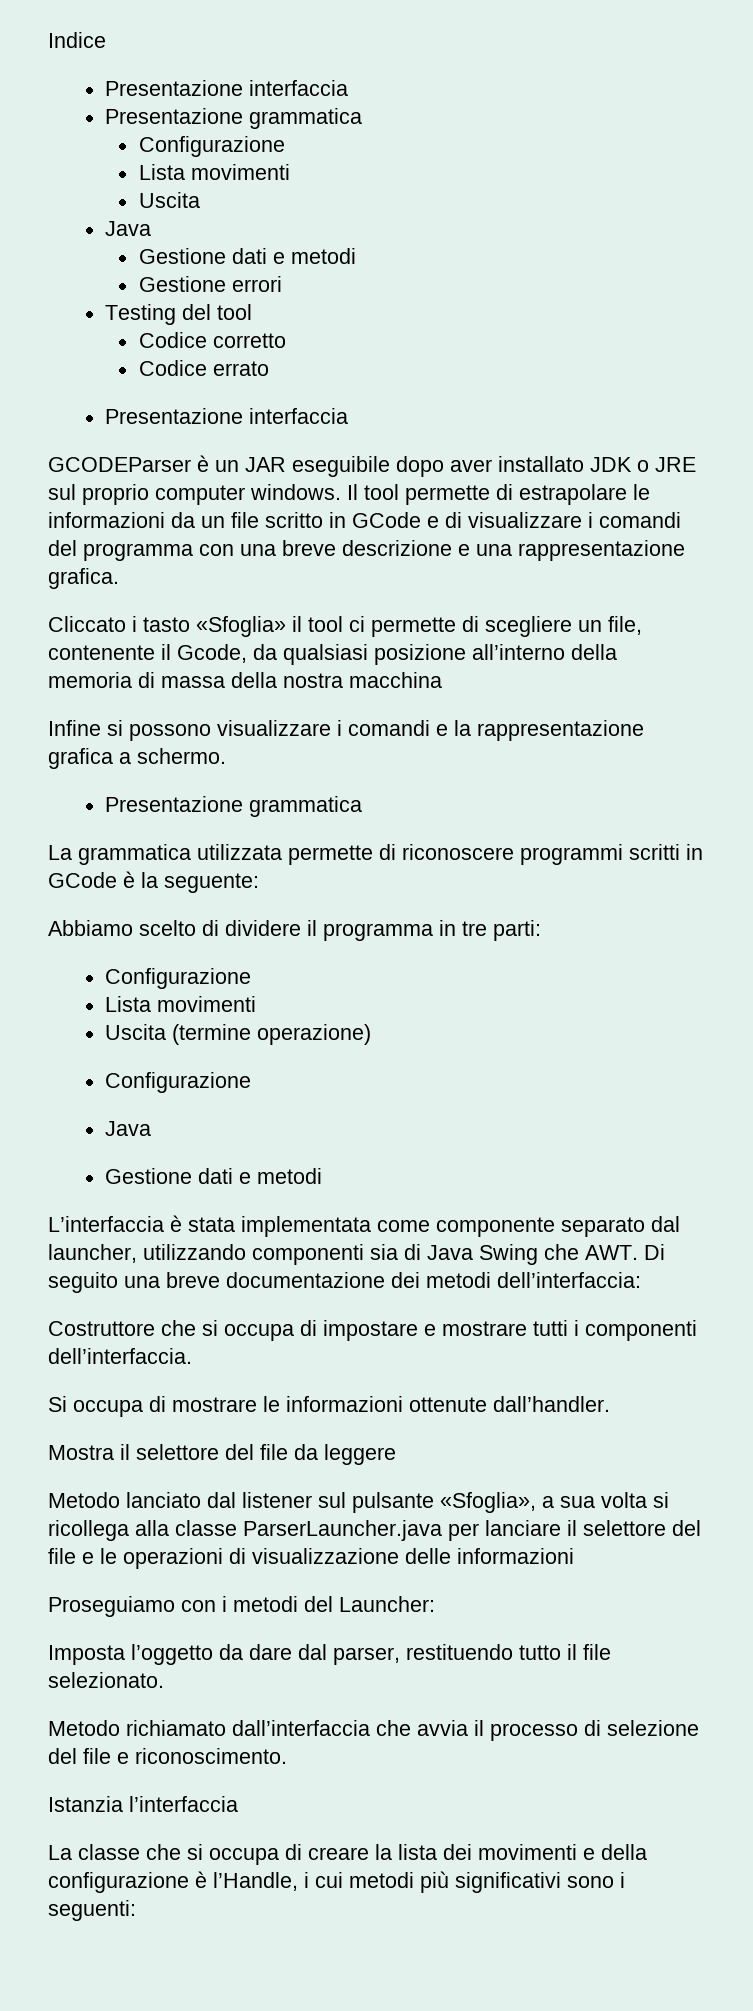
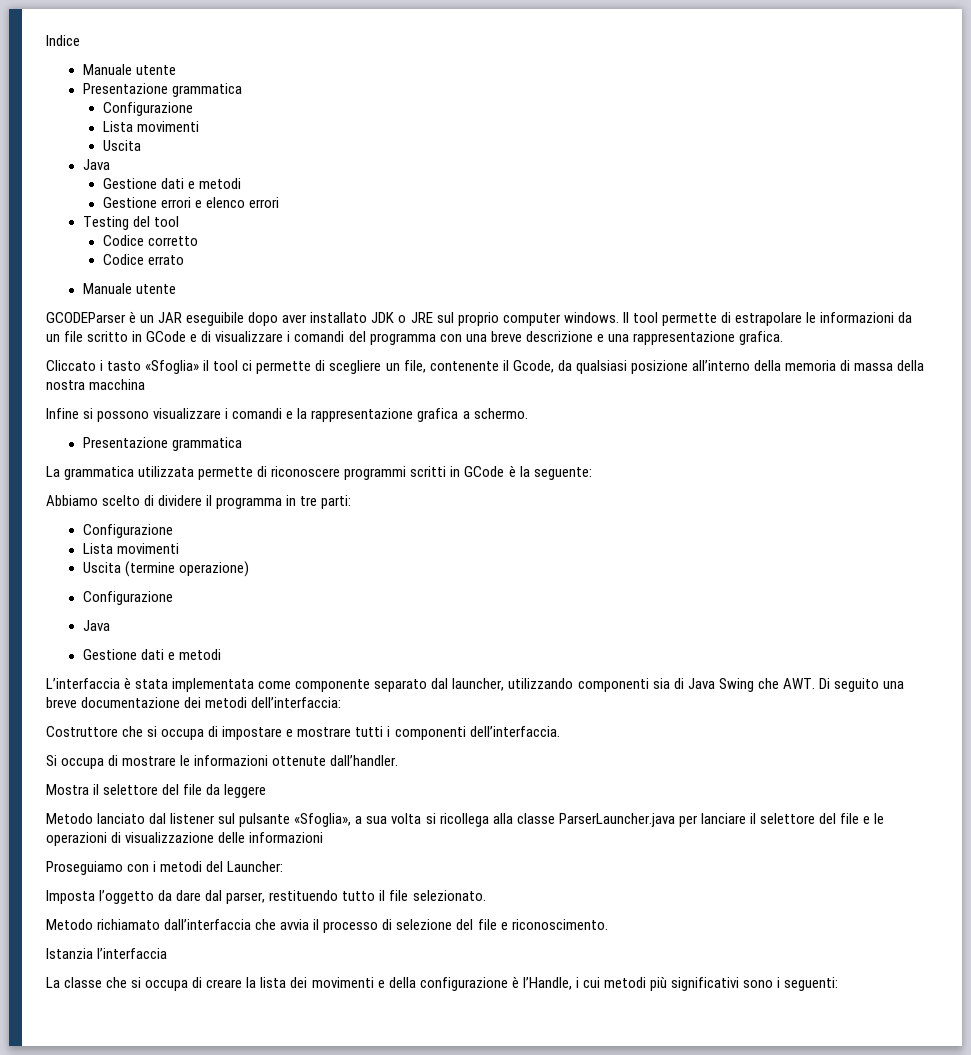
[105,80,349,96] Presentazione interfaccia -> [82,64,176,75] Manuale utente
(282, 284) none -> [194,197,279,208] e elenco errori
[105,408,349,424] Presentazione interfaccia -> [82,283,176,294] Manuale utente

